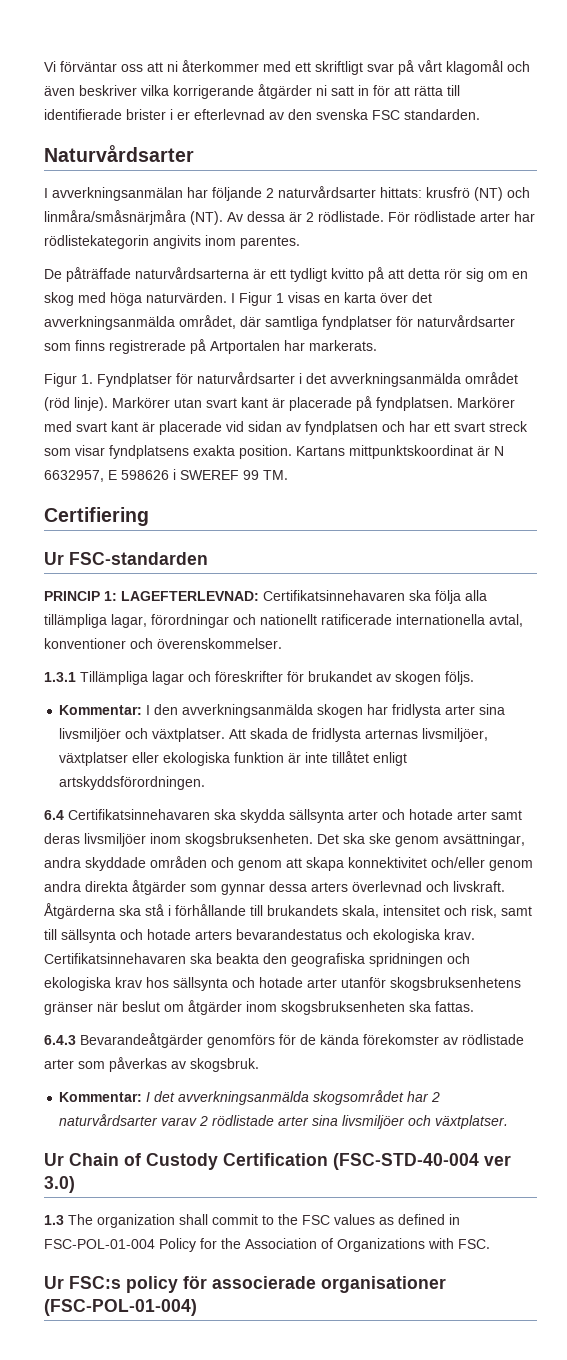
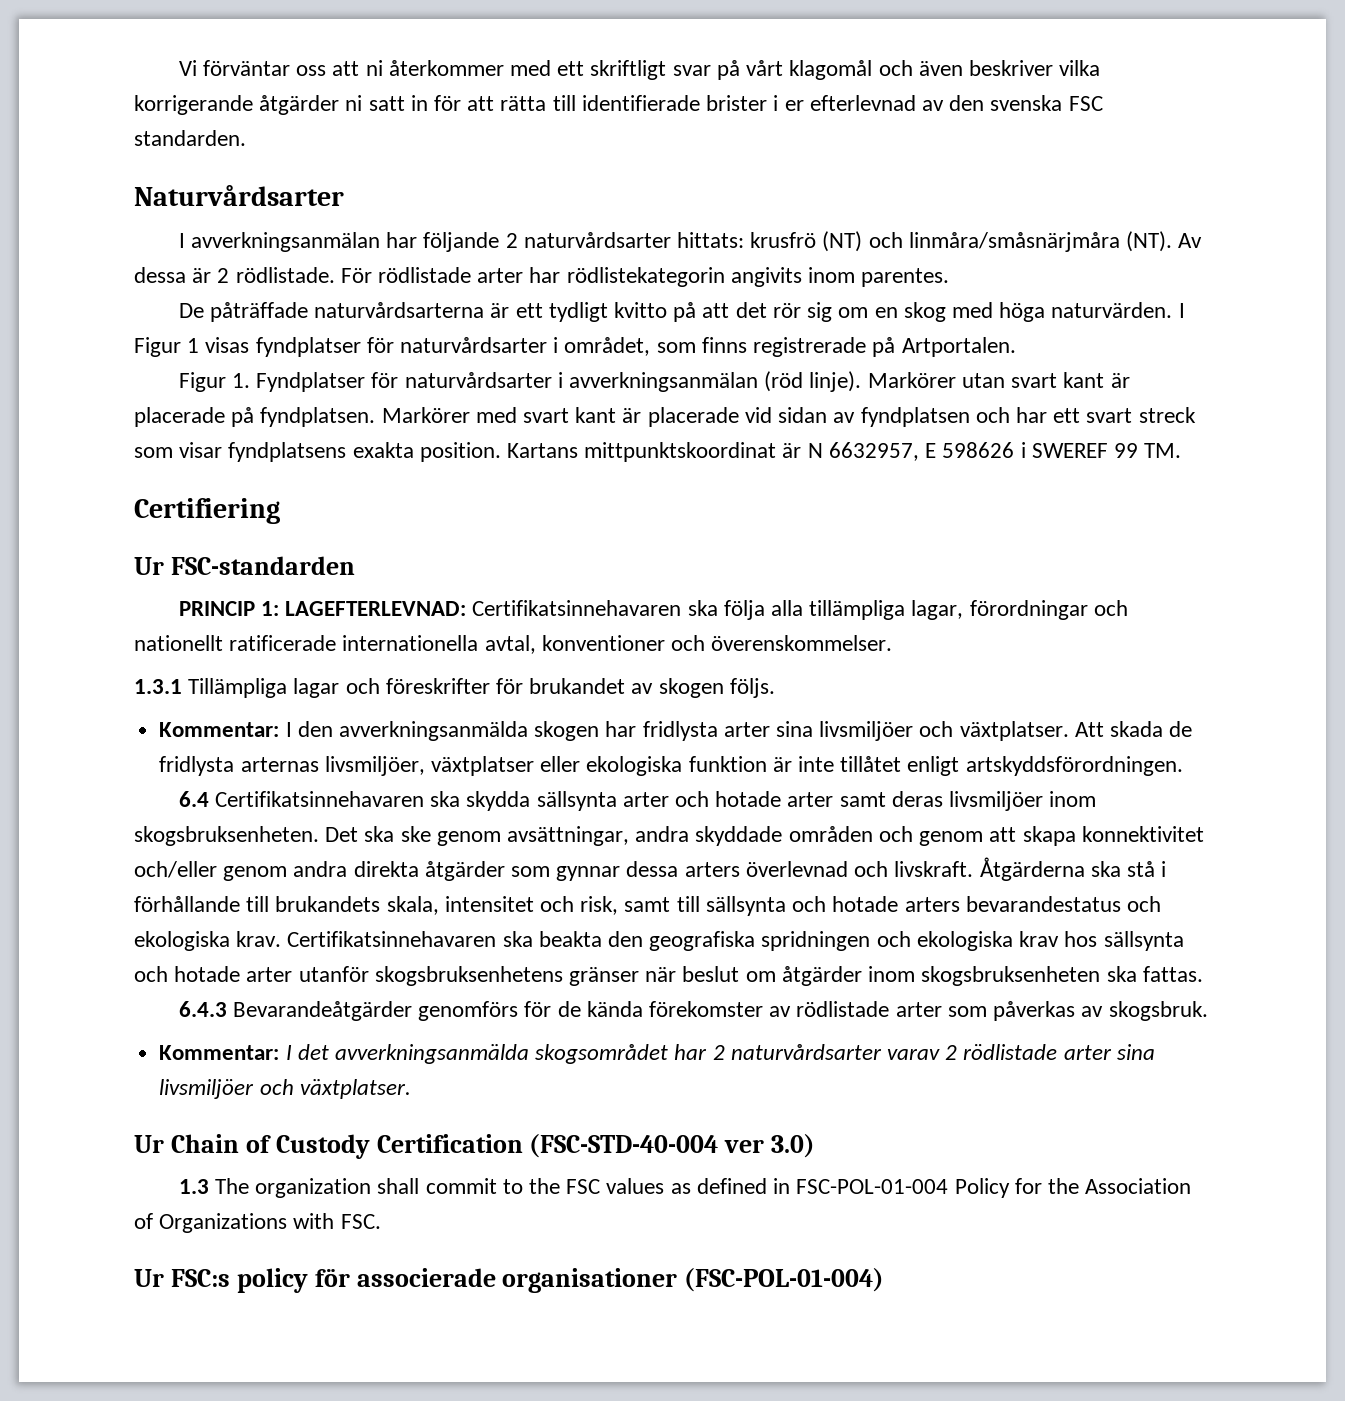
[408,268,440,279] detta -> [735,302,767,318] det
[324,292,432,303] [44,315,318,330] en karta över det avverkningsanmälda området, där samtliga -> (250, 345) none
(515, 321) none -> [553,337,651,356] i området,
[210,340,377,354] Artportalen har markerats. -> [901,337,1016,357] Artportalen.
[306,372,518,387] det avverkningsanmälda området -> [569,372,759,392] avverkningsanmälan

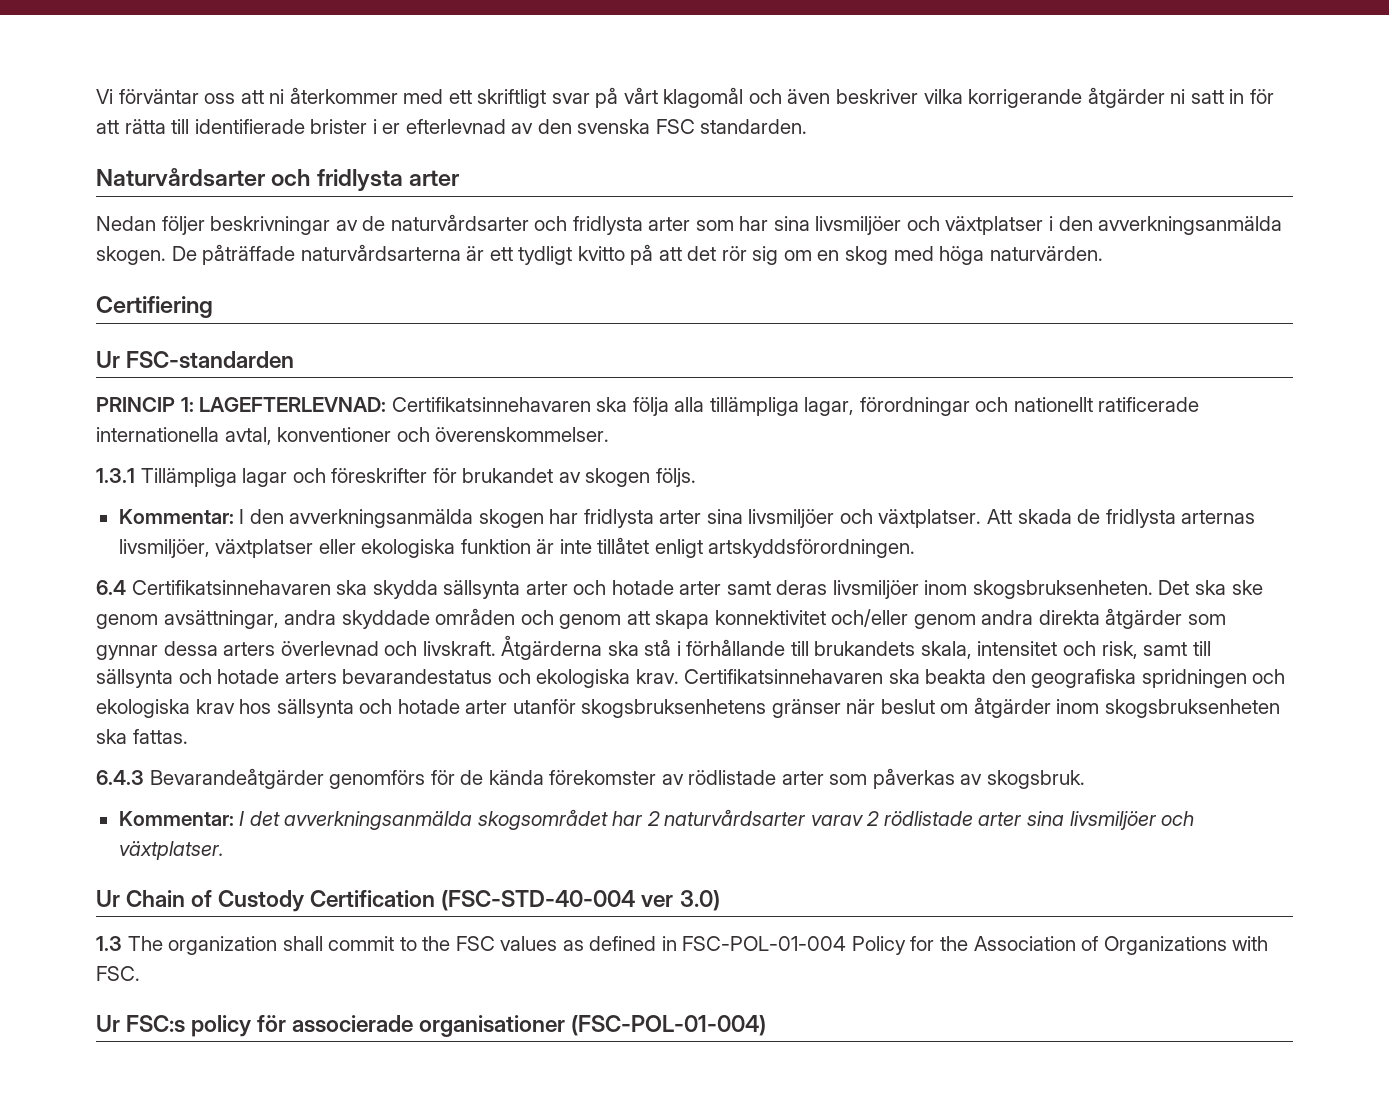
[178,231,1203,252] [134,267,950,287] // I avverkningsanmälan har följande 2 naturvårdsarter hittats: krusfrö (NT) och linmåra/småsnärjmåra (NT). Av dessa är 2 rödlistade. För rödlistade arter har rödlistekategorin angivits inom parentes. // -> [271,169,460,191] [96,214,1283,235] [96,246,166,265] och fridlysta arter // Nedan följer beskrivningar av de naturvårdsarter och fridlysta arter som har sina livsmiljöer och växtplatser i den avverkningsanmälda skogen.
[1178,303,1185,318] [134,337,1016,357] [178,371,1130,392] [134,407,1196,427] [134,442,1182,462] I Figur 1 visas fyndplatser för naturvårdsarter i området, som finns registrerade på Artportalen. // Figur 1. Fyndplatser för naturvårdsarter i avverkningsanmälan (röd linje). Markörer utan svart kant är placerade på fyndplatsen. Markörer med svart kant är placerade vid sidan av fyndplatsen och har ett svart streck som visar fyndplatsens exakta position. Kartans mittpunktskoordinat är N 6632957, E 598626 i SWEREF 99 TM. -> (1103, 253) none

